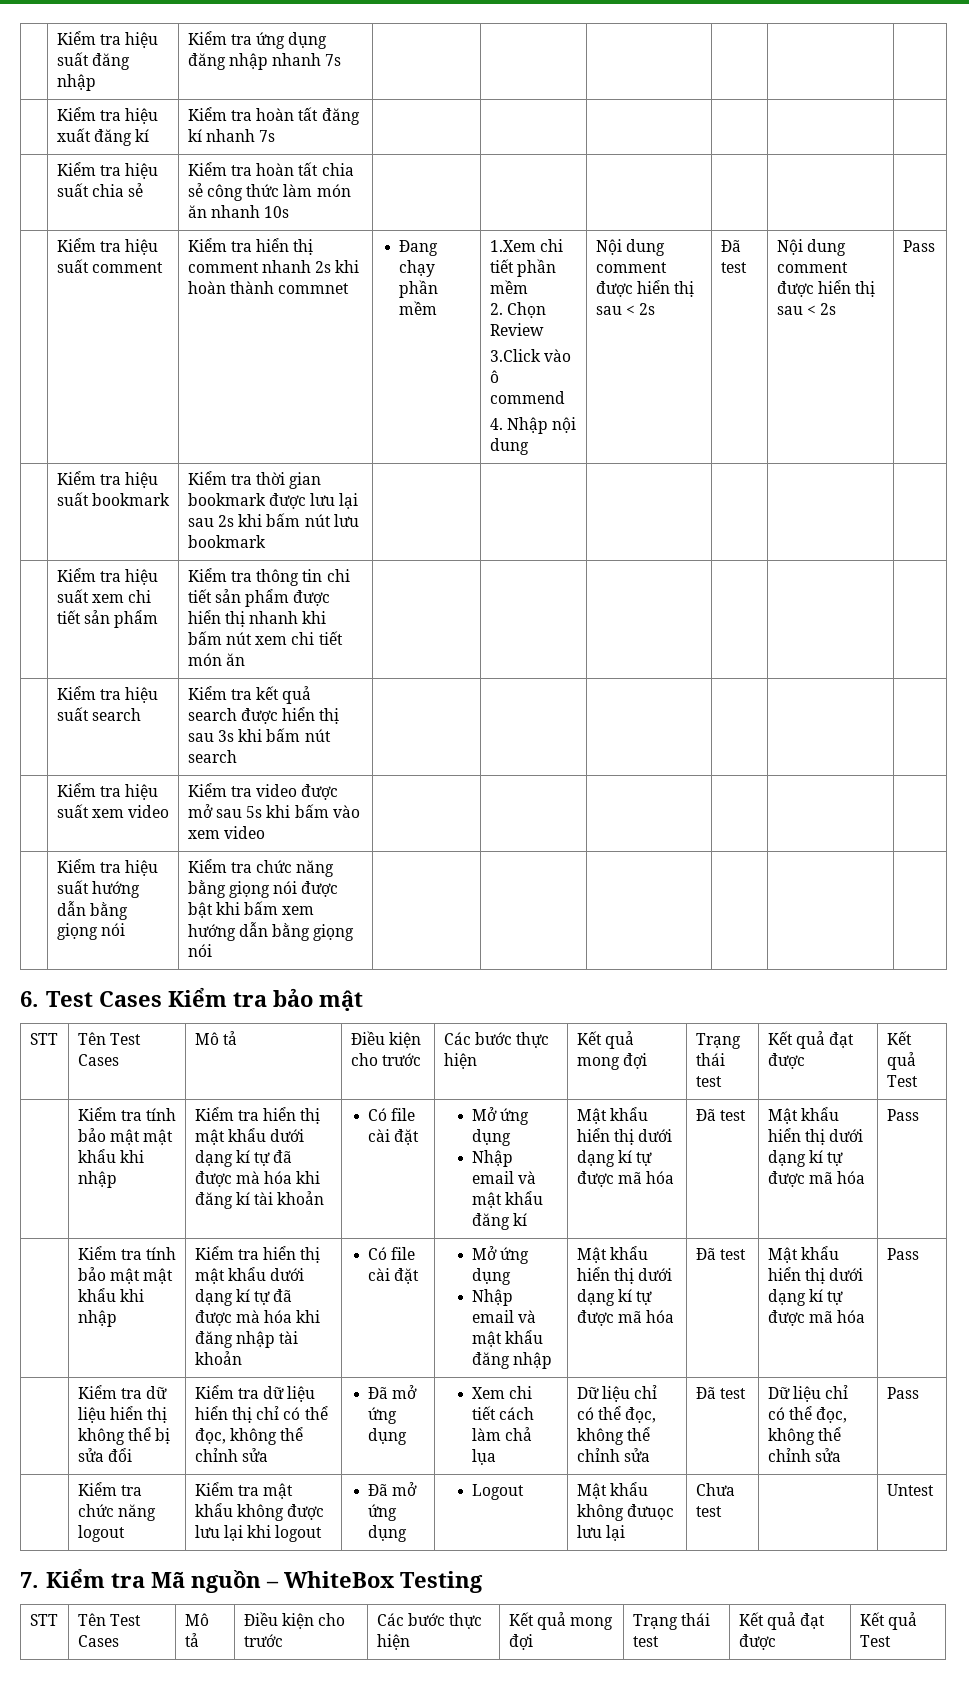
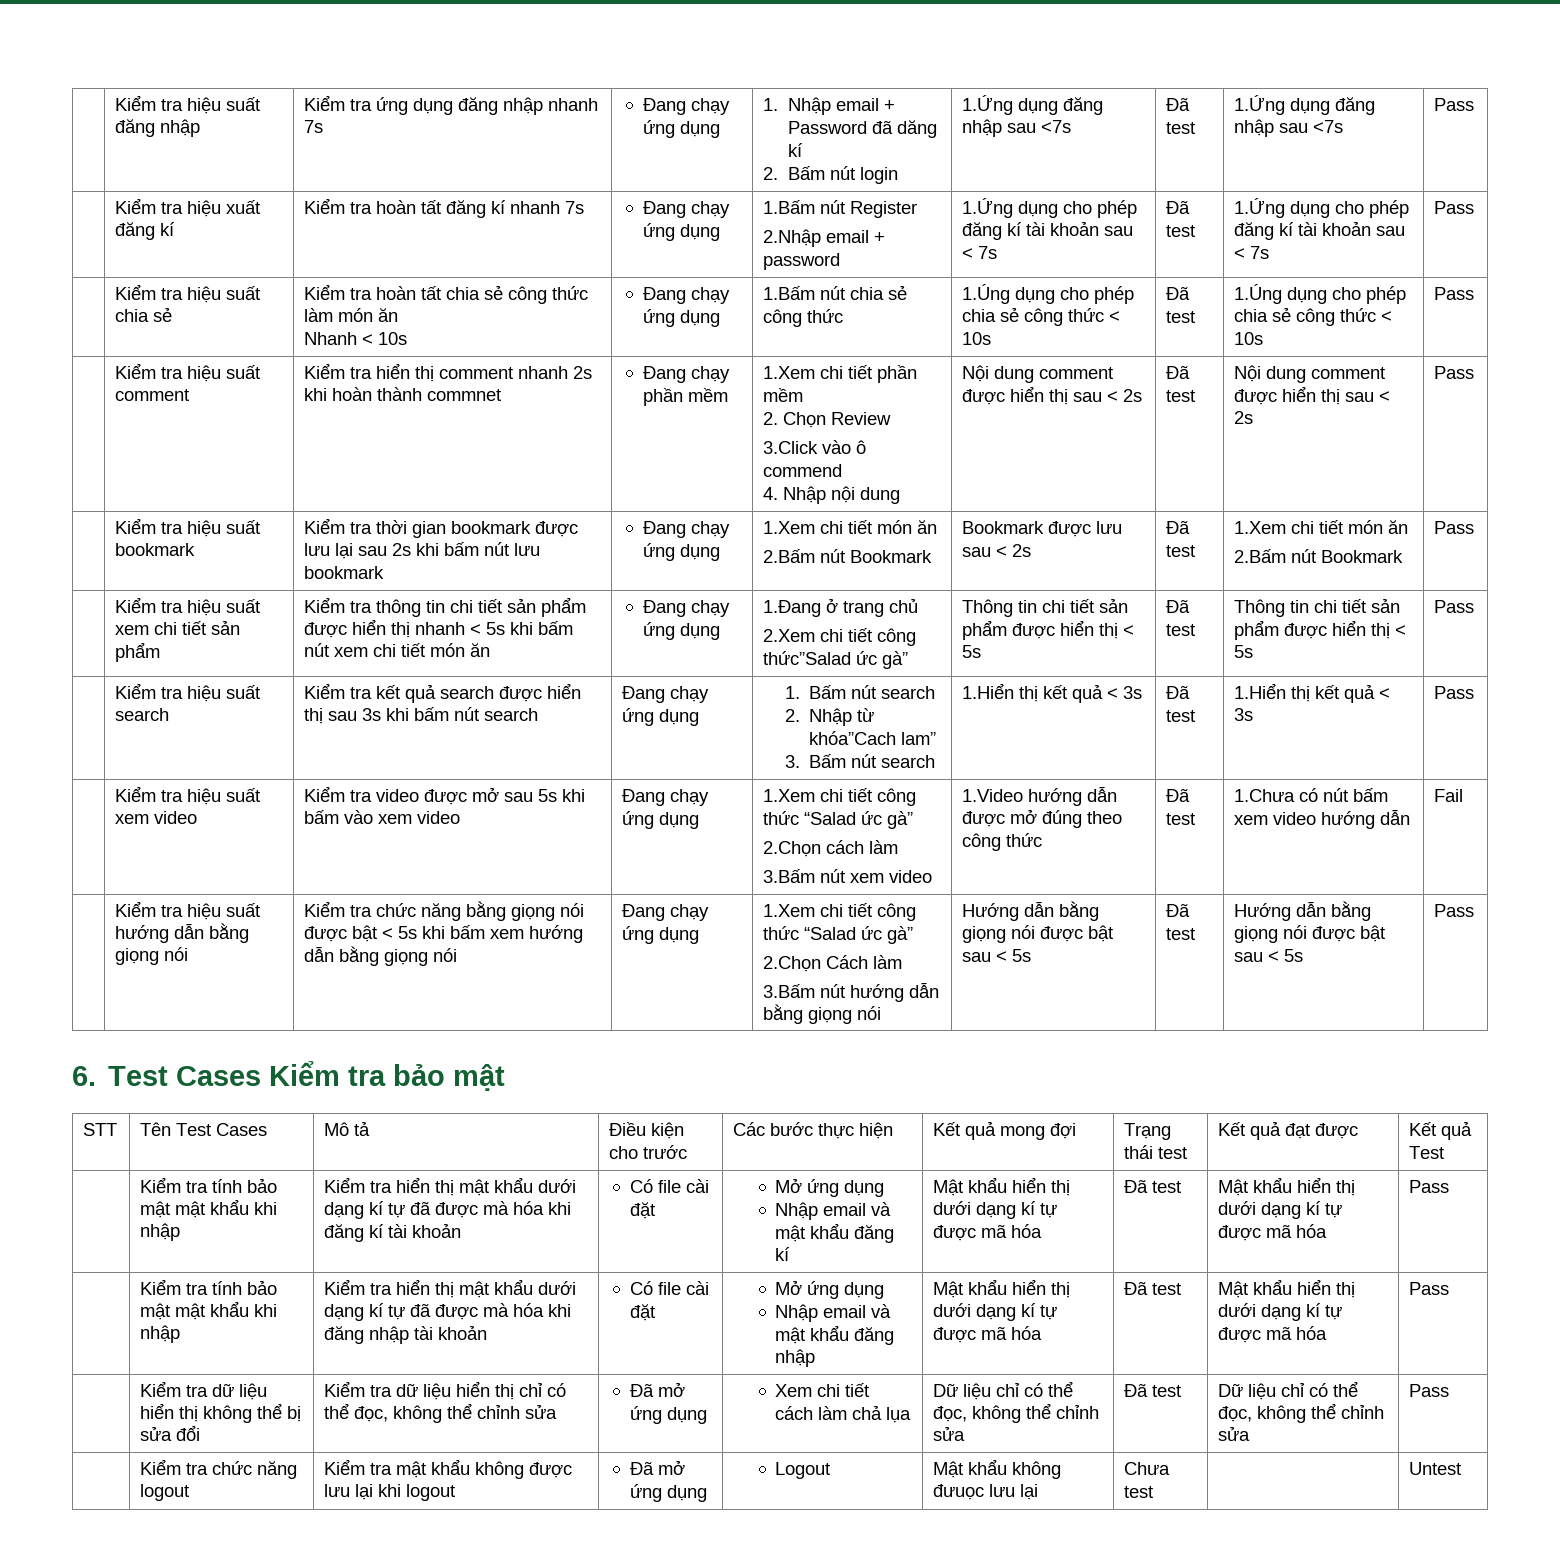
(342, 60) | | | | | -> [642,98,730,115] [642,120,720,138] [763,97,895,115] [787,120,937,138] [787,143,803,157] [763,166,898,184] [962,95,1104,115] [962,119,1072,137] [1166,97,1191,111] [1166,122,1196,134] [1234,95,1376,115] [1234,119,1344,137] [1434,98,1475,111] Đang chạy ứng dụng | 1. Nhập email + Password đã dăng kí // 2. Bấm nút login | 1.Ứng dụng đăng nhập sau <7s | Đã test | 1.Ứng dụng đăng nhập sau <7s | Pass
(276, 136) | | | | | -> [642,201,730,218] [642,223,720,241] [763,200,918,218] [763,229,886,247] [763,253,841,270] [962,198,1138,218] [962,221,1134,240] [962,246,998,259] [1166,200,1191,214] [1166,225,1196,237] [1234,198,1410,218] [1234,221,1406,240] [1234,246,1270,259] [1434,201,1475,214] Đang chạy ứng dụng | 1.Bấm nút Register // 2.Nhập email + password | 1.Ứng dụng cho phép đăng kí tài khoản sau < 7s | Đã test | 1.Ứng dụng cho phép đăng kí tài khoản sau < 7s | Pass
[210,205,290,218] nhanh 10s | | | | | | -> [304,332,408,345] [642,287,730,304] [642,309,720,327] [763,285,908,300] [763,309,844,327] [962,284,1135,304] [962,307,1121,326] [962,332,992,345] [1166,286,1191,300] [1166,311,1196,323] [1234,284,1407,304] [1234,307,1393,326] [1234,332,1264,345] [1434,287,1475,300] // Nhanh < 10s | Đang chạy ứng dụng | 1.Bấm nút chia sẻ công thức | 1.Úng dụng cho phép chia sẻ công thức < 10s | Đã test | 1.Úng dụng cho phép chia sẻ công thức < 10s | Pass
(266, 541) | | | | | -> [642,521,730,538] [642,543,720,561] [763,520,938,534] [763,549,933,563] [962,521,1123,537] [962,544,1032,557] [1166,520,1191,534] [1166,545,1196,557] [1234,520,1409,534] [1234,549,1404,563] [1434,521,1475,534] Đang chạy ứng dụng | 1.Xem chi tiết món ăn // 2.Bấm nút Bookmark | Bookmark được lưu sau < 2s | Đã test | 1.Xem chi tiết món ăn // 2.Bấm nút Bookmark | Pass
(299, 617) none -> [470,622,506,635] < 5s
(245, 659) | | | | | -> [642,600,730,617] [642,622,720,640] [763,598,919,617] [763,628,917,646] [763,651,909,669] [962,598,1129,617] [962,620,1135,640] [962,645,982,658] [1166,599,1191,613] [1166,624,1196,636] [1234,598,1401,617] [1234,620,1407,640] [1234,645,1254,658] [1434,600,1475,613] Đang chạy ứng dụng | 1.Đang ở trang chủ // 2.Xem chi tiết công thức”Salad ức gà” | Thông tin chi tiết sản phẩm được hiển thị < 5s | Đã test | Thông tin chi tiết sản phẩm được hiển thị < 5s | Pass
(237, 756) | | | | | -> [622,686,710,703] [622,708,700,726] [784,685,936,699] [784,708,875,726] [809,731,937,745] [784,754,936,768] [962,683,1143,703] [1166,685,1191,699] [1166,710,1196,722] [1234,683,1391,703] [1234,708,1254,721] [1434,686,1475,699] Đang chạy ứng dụng | 1. Bấm nút search // 2. Nhập từ khóa”Cach lam” // 3. Bấm nút search | 1.Hiển thị kết quả < 3s | Đã test | 1.Hiển thị kết quả < 3s | Pass
(265, 832) | | | | | -> [622,789,710,806] [622,811,700,829] [763,788,917,806] [763,811,914,829] [763,840,899,857] [763,869,933,883] [962,786,1118,806] [962,809,1123,828] [962,833,1043,851] [1166,788,1191,802] [1166,813,1196,825] [1234,788,1389,802] [1234,809,1411,829] [1434,789,1464,802] Đang chạy ứng dụng | 1.Xem chi tiết công thức “Salad ức gà” // 2.Chọn cách làm // 3.Bấm nút xem video | 1.Video hướng dẫn được mở đúng theo công thức | Đã test | 1.Chưa có nút bấm xem video hướng dẫn | Fail
(213, 910) none -> [382,926,418,939] < 5s
(212, 950) | | | | | -> [622,904,710,921] [622,926,700,944] [763,903,917,921] [763,926,914,944] [763,955,903,972] [763,982,940,1002] [763,1004,882,1024] [962,901,1100,921] [962,925,1114,943] [962,949,1032,962] [1166,903,1191,917] [1166,928,1196,940] [1234,901,1372,921] [1234,925,1386,943] [1234,949,1304,962] [1434,904,1475,917] Đang chạy ứng dụng | 1.Xem chi tiết công thức “Salad ức gà” // 2.Chọn Cách làm // 3.Bấm nút hướng dẫn bằng giọng nói | Hướng dẫn bằng giọng nói được bật sau < 5s | Đã test | Hướng dẫn bằng giọng nói được bật sau < 5s | Pass
[20,1568,483,1593] [29,1614,58,1626] [77,1613,141,1626] [77,1635,119,1647] [184,1613,209,1626] [184,1633,199,1647] [243,1612,346,1629] [243,1634,283,1647] [376,1613,483,1629] [376,1634,410,1650] [508,1612,614,1630] [508,1634,533,1650] [632,1613,710,1630] [632,1636,659,1647] [738,1612,826,1630] [738,1634,776,1650] [859,1612,917,1630] [859,1635,891,1647] // 7. Kiểm tra Mã nguồn – WhiteBox Testing // STT | Tên Test Cases | Mô tả | Điều kiện cho trước | Các bước thực hiện | Kết quả mong đợi | Trạng thái test | Kết quả đạt được | Kết quả Test -> (1462, 1468) none

